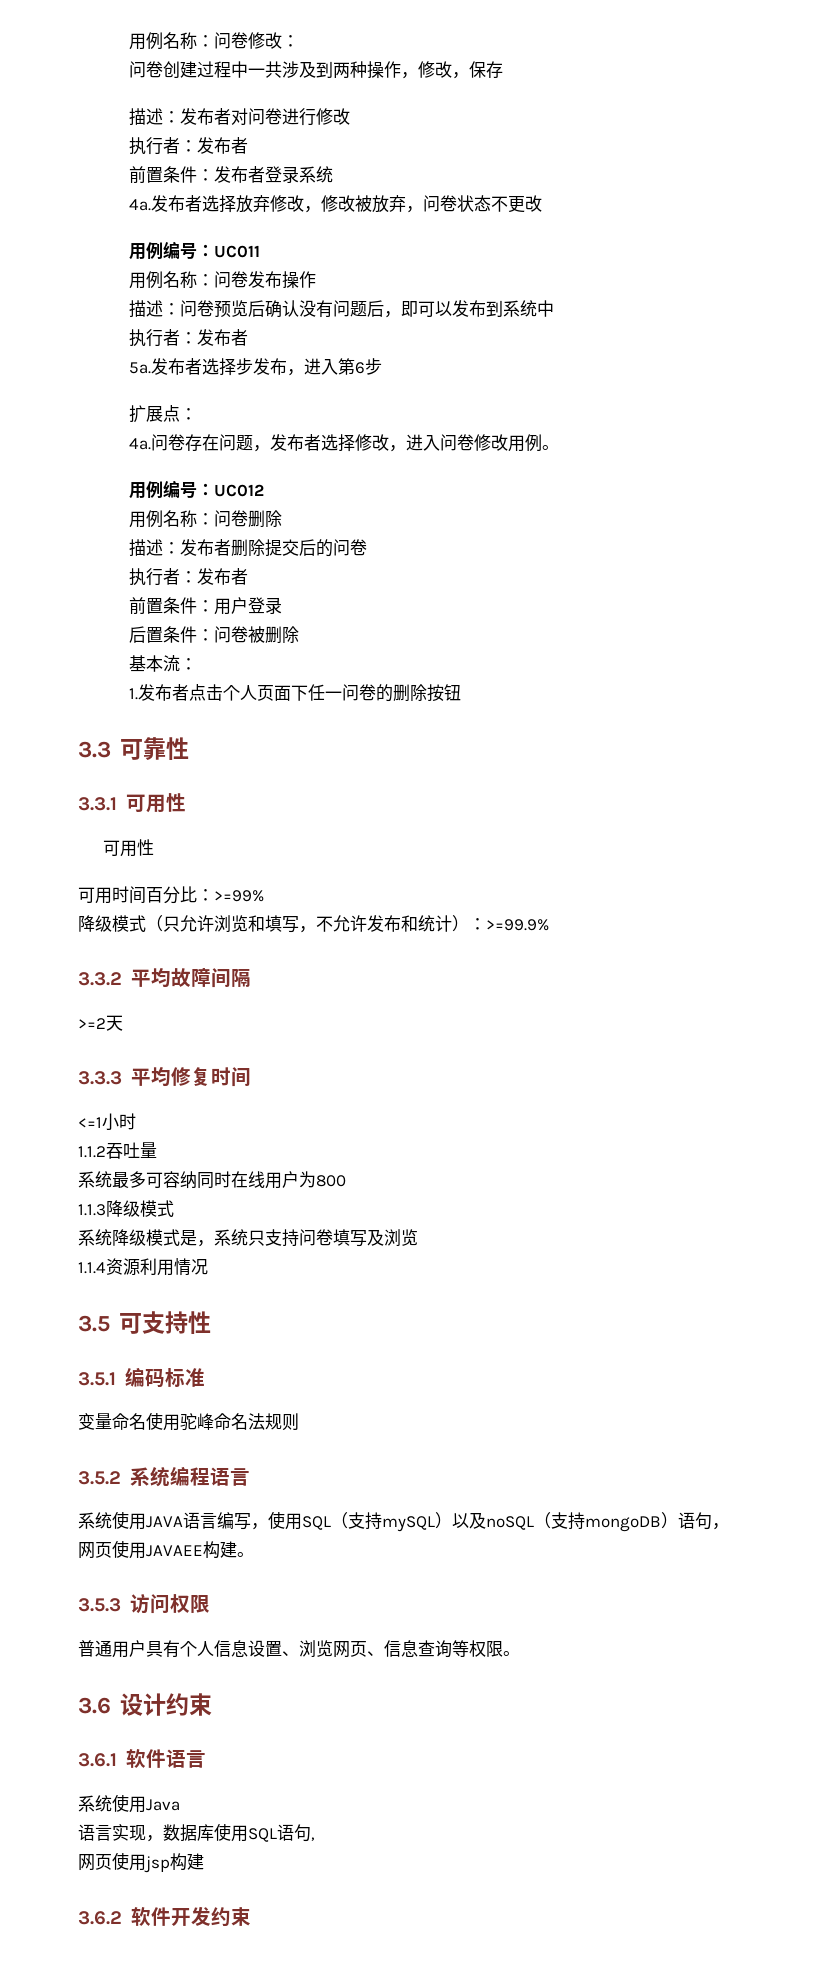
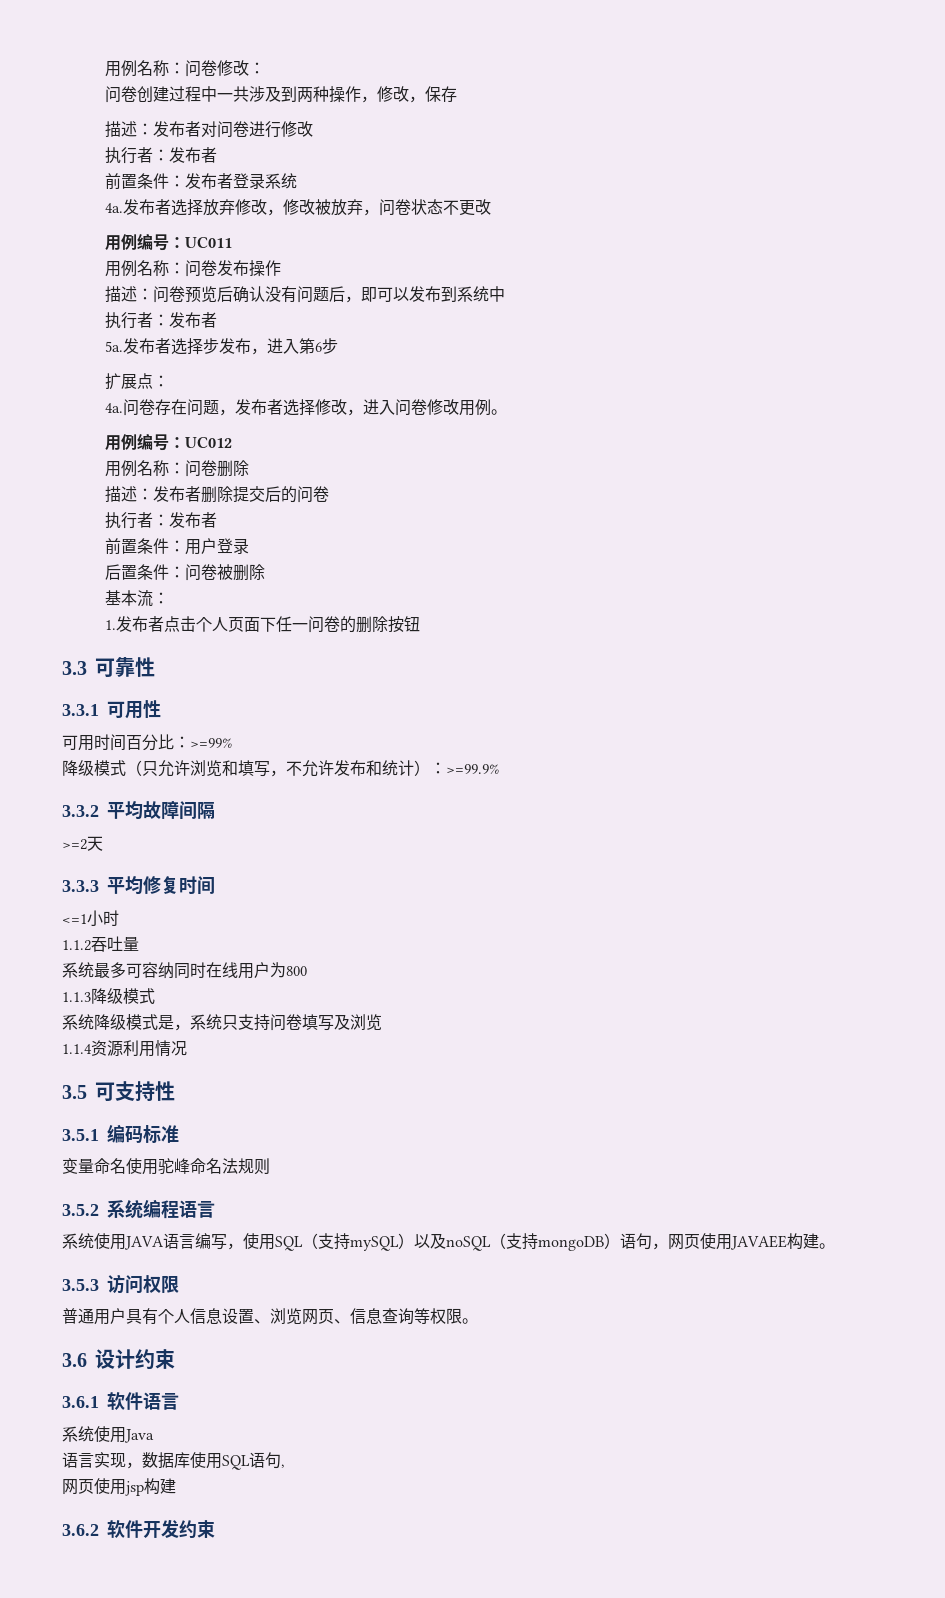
[103,839,155,857] // 可用性 -> (161, 709) none

